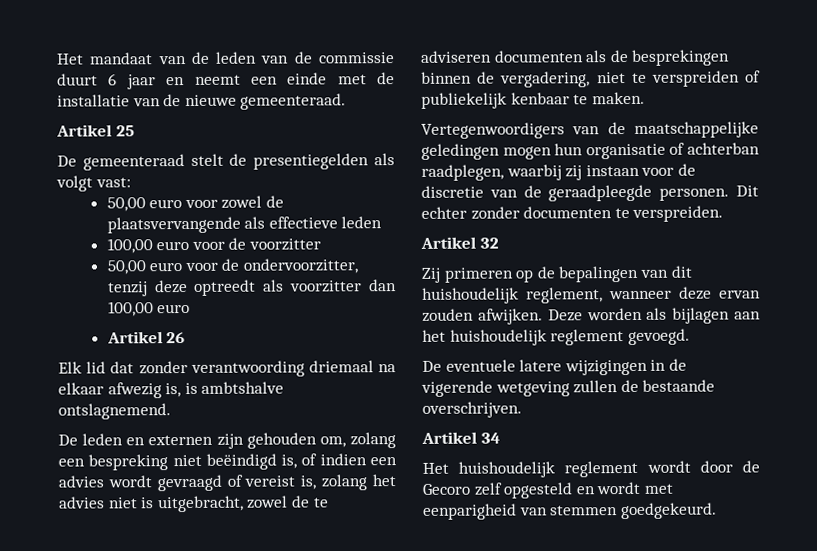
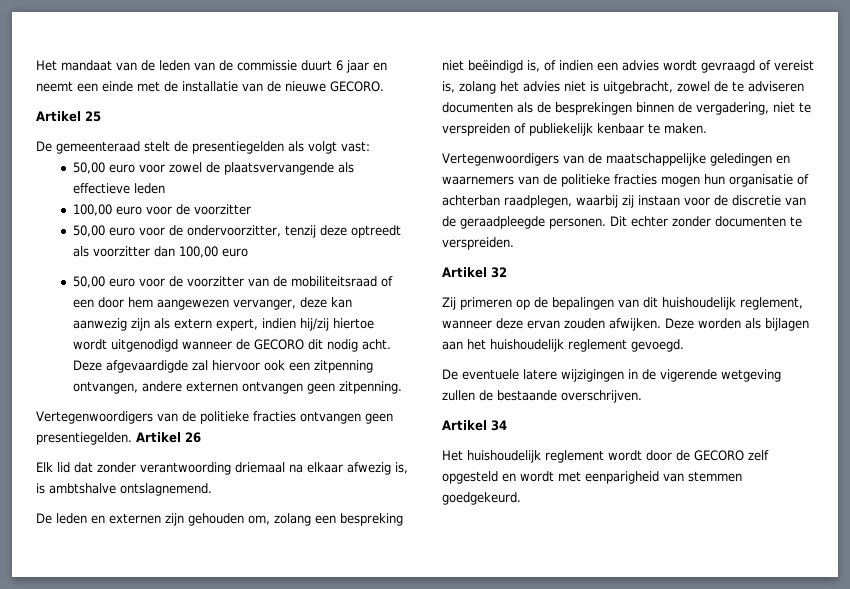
[240,93,347,110] gemeenteraad. -> [330,81,384,92] GECORO.
(191, 308) none -> [72,276,393,288] [72,297,352,310] [72,318,374,331] [72,339,391,352] [72,360,373,373] [72,381,402,394] [36,411,393,424] [36,432,132,445] 50,00 euro voor de voorzitter van de mobiliteitsraad of een door hem aangewezen vervanger, deze kan aanwezig zijn als extern expert, indien hij/zij hiertoe wordt uitgenodigd wanneer de GECORO dit nodig acht. Deze afgevaardigde zal hiervoor ook een zitpenning ontvangen, andere externen ontvangen geen zitpenning. // Vertegenwoordigers van de politieke fracties ontvangen geen presentiegelden.
(500, 151) none -> [775,155,790,164] [442,174,657,187] en waarnemers van de politieke fracties
[422,483,470,495] Gecoro -> [694,450,744,461] GECORO

